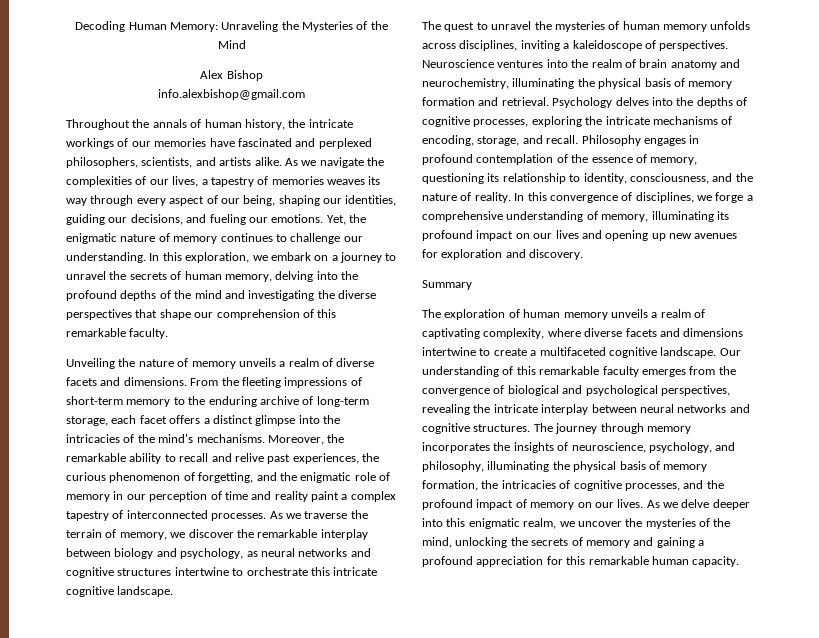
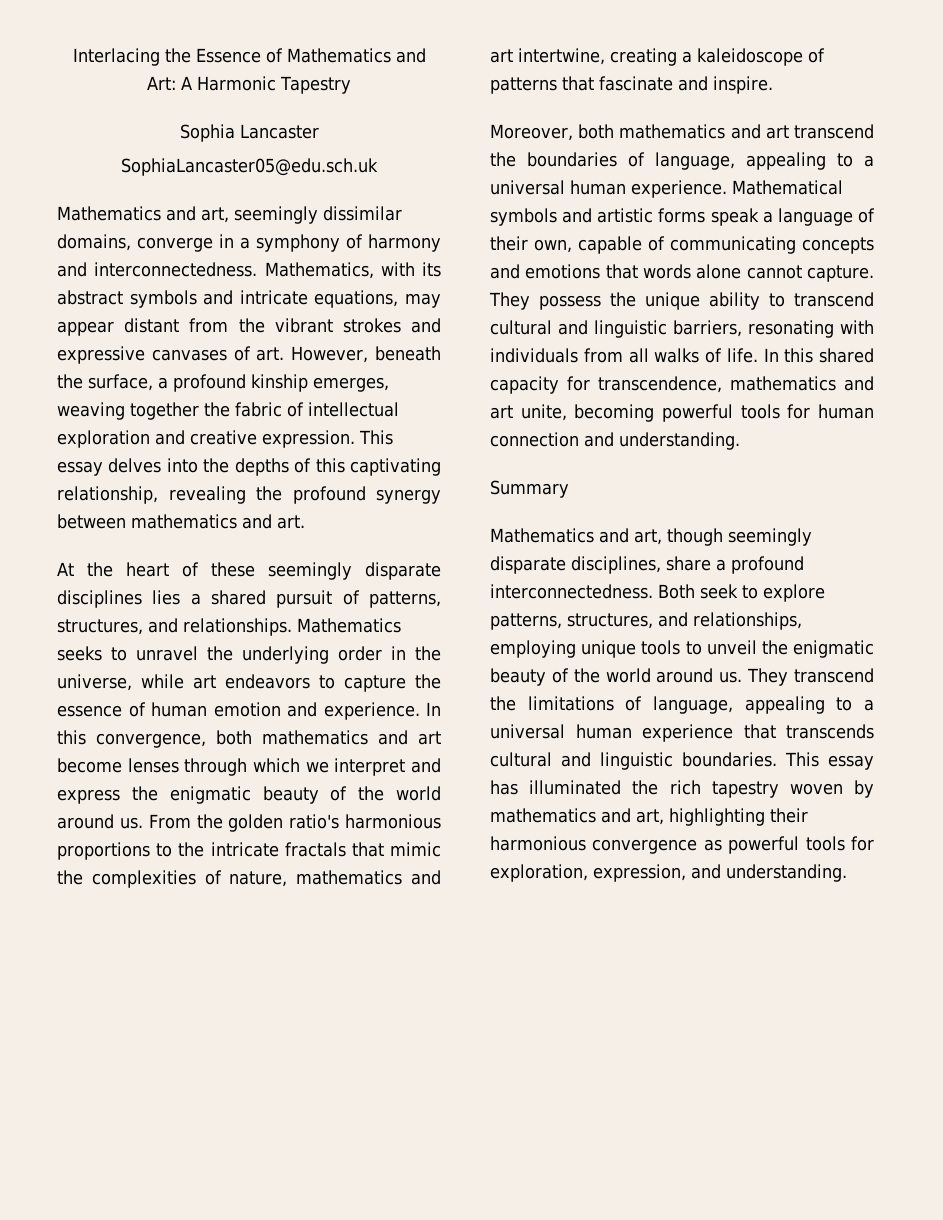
[75,21,388,32] [217,40,246,49] [200,70,263,81] [158,89,305,100] [66,119,353,130] [66,138,372,149] [66,157,384,168] [66,176,381,187] [66,195,397,206] [66,214,366,225] [66,233,363,244] [66,252,397,263] [66,271,358,282] [66,290,376,301] [66,309,337,320] [66,328,169,339] [66,358,375,369] [66,377,362,388] [66,396,369,407] [66,415,340,426] [66,434,345,445] [66,453,379,464] [66,472,390,483] [66,491,396,502] [66,510,368,521] [66,529,368,540] [66,548,371,559] [66,567,378,578] [66,586,174,597] [422,21,751,32] [422,40,729,51] [422,59,740,70] [422,78,733,89] [422,97,613,108] Decoding Human Memory: Unraveling the Mysteries of the Mind // Alex Bishop // info.alexbishop@gmail.com // Throughout the annals of human history, the intricate workings of our memories have fascinated and perplexed philosophers, scientists, and artists alike. As we navigate the complexities of our lives, a tapestry of memories weaves its way through every aspect of our being, shaping our identities, guiding our decisions, and fueling our emotions. Yet, the enigmatic nature of memory continues to challenge our understanding. In this exploration, we embark on a journey to unravel the secrets of human memory, delving into the profound depths of the mind and investigating the diverse perspectives that shape our comprehension of this remarkable faculty. // Unveiling the nature of memory unveils a realm of diverse facets and dimensions. From the fleeting impressions of short-term memory to the enduring archive of long-term storage, each facet offers a distinct glimpse into the intricacies of the mind's mechanisms. Moreover, the remarkable ability to recall and relive past experiences, the curious phenomenon of forgetting, and the enigmatic role of memory in our perception of time and reality paint a complex tapestry of interconnected processes. As we traverse the terrain of memory, we discover the remarkable interplay between biology and psychology, as neural networks and cognitive structures intertwine to orchestrate this intricate cognitive landscape. // The quest to unravel the mysteries of human memory unfolds across disciplines, inviting a kaleidoscope of perspectives. Neuroscience ventures into the realm of brain anatomy and neurochemistry, illuminating the physical basis of memory formation and retrieval. Psychology -> [72,48,426,66] [146,76,352,94] [179,124,319,142] [121,158,378,176] [57,206,402,224] [57,234,441,252] [57,262,441,279] [57,290,441,308] [57,318,441,336] [57,346,442,364] [57,374,389,392] [57,402,399,420] [57,430,393,448] [57,461,103,476] Interlacing the Essence of Mathematics and Art: A Harmonic Tapestry // Sophia Lancaster // SophiaLancaster05@edu.sch.uk // Mathematics and art, seemingly dissimilar domains, converge in a symphony of harmony and interconnectedness. Mathematics, with its abstract symbols and intricate equations, may appear distant from the vibrant strokes and expressive canvases of art. However, beneath the surface, a profound kinship emerges, weaving together the fabric of intellectual exploration and creative expression. This essay
[422,116,733,127] [422,135,700,146] [422,154,698,165] [422,173,753,184] [422,192,753,203] [422,211,729,222] [422,230,738,241] [422,249,584,260] [422,280,472,290] [422,309,705,320] [422,328,744,339] [422,347,741,358] [422,366,736,377] [422,385,730,396] [422,404,750,415] [422,423,691,434] [422,442,736,453] [422,461,708,472] [422,480,724,491] [422,499,750,510] [422,518,731,529] [422,537,704,548] [422,556,740,567] cognitive processes, exploring the intricate mechanisms of encoding, storage, and recall. Philosophy engages in profound contemplation of the essence of memory, questioning its relationship to identity, consciousness, and the nature of reality. In this convergence of disciplines, we forge a comprehensive understanding of memory, illuminating its profound impact on our lives and opening up new avenues for exploration and discovery. // Summary // The exploration of human memory unveils a realm of captivating complexity, where diverse facets and dimensions intertwine to create a multifaceted cognitive landscape. Our understanding of this remarkable faculty emerges from the convergence of biological and psychological perspectives, revealing the intricate interplay between neural networks and cognitive structures. The journey through memory incorporates the insights of neuroscience, psychology, and philosophy, illuminating the physical basis of memory formation, the intricacies of cognitive processes, and the profound impact of memory on our lives. As we delve deeper into this enigmatic realm, we uncover the mysteries of the mind, unlocking the secrets of memory and gaining a profound appreciation for this remarkable human capacity. -> [315,458,441,476] [57,486,441,504] [57,514,305,529] [57,562,441,580] [57,590,441,608] [57,618,401,636] [57,646,441,664] [57,674,441,692] [57,702,441,720] [57,730,441,748] [57,758,441,776] [57,786,441,804] [57,814,441,832] [57,842,441,860] [57,870,442,888] [490,48,825,66] [490,76,773,94] [490,124,874,141] [490,152,874,170] [490,180,843,198] [490,208,875,226] [490,236,874,254] [490,264,874,282] [489,292,874,310] [490,320,874,338] [490,348,874,363] [490,376,874,394] [490,404,874,422] [490,432,740,450] [490,480,569,498] [490,528,812,546] [490,556,804,574] [490,584,825,602] [490,612,802,630] [490,640,874,658] [490,668,874,686] [490,696,874,714] [490,724,874,742] [490,752,874,770] [490,780,874,798] [490,808,808,826] [490,836,874,854] [490,864,847,882] this captivating relationship, revealing the profound synergy between mathematics and art. // At the heart of these seemingly disparate disciplines lies a shared pursuit of patterns, structures, and relationships. Mathematics seeks to unravel the underlying order in the universe, while art endeavors to capture the essence of human emotion and experience. In this convergence, both mathematics and art become lenses through which we interpret and express the enigmatic beauty of the world around us. From the golden ratio's harmonious proportions to the intricate fractals that mimic the complexities of nature, mathematics and art intertwine, creating a kaleidoscope of patterns that fascinate and inspire. // Moreover, both mathematics and art transcend the boundaries of language, appealing to a universal human experience. Mathematical symbols and artistic forms speak a language of their own, capable of communicating concepts and emotions that words alone cannot capture. They possess the unique ability to transcend cultural and linguistic barriers, resonating with individuals from all walks of life. In this shared capacity for transcendence, mathematics and art unite, becoming powerful tools for human connection and understanding. // Summary // Mathematics and art, though seemingly disparate disciplines, share a profound interconnectedness. Both seek to explore patterns, structures, and relationships, employing unique tools to unveil the enigmatic beauty of the world around us. They transcend the limitations of language, appealing to a universal human experience that transcends cultural and linguistic boundaries. This essay has illuminated the rich tapestry woven by mathematics and art, highlighting their harmonious convergence as powerful tools for exploration, expression, and understanding.

